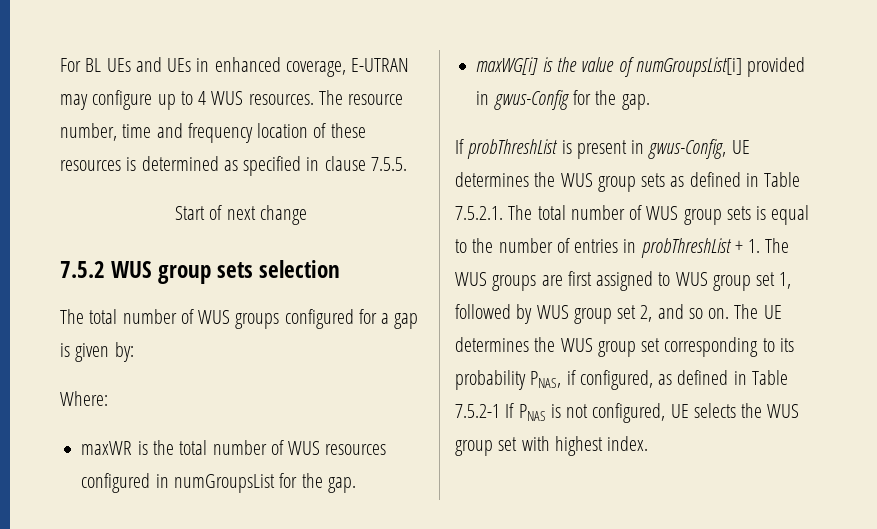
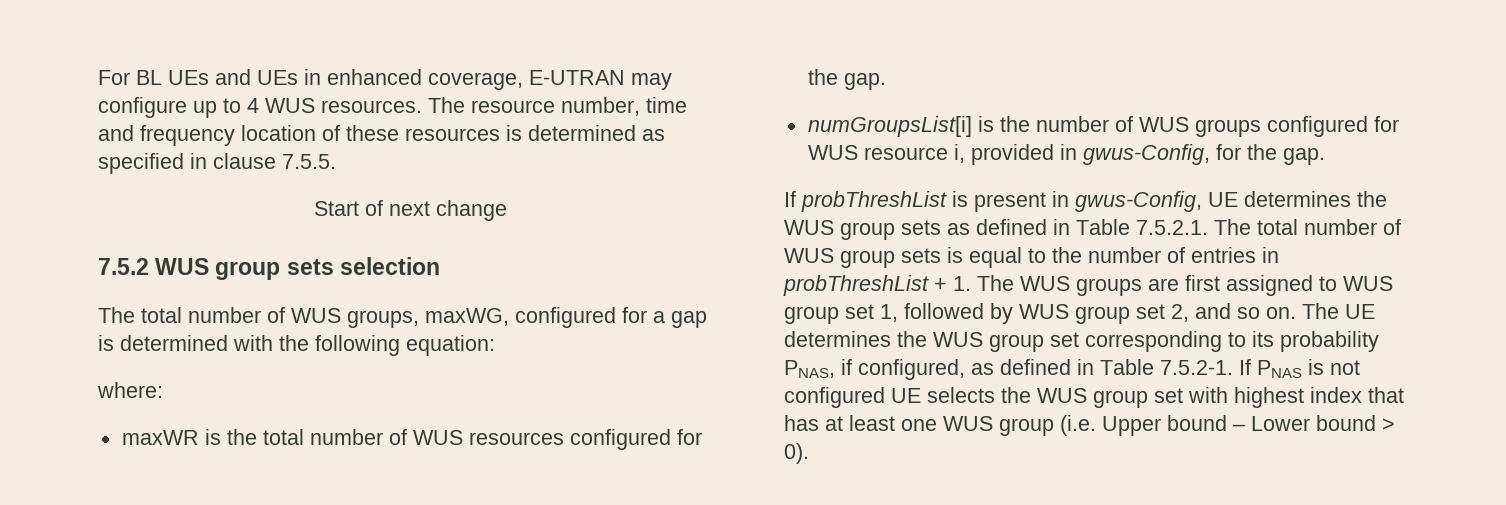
[235,313,280,329] groups -> [347,308,509,328] groups, maxWG,
[75,342,134,362] [60,391,108,406] given by: // Where: -> [120,335,495,356] [97,382,163,398] determined with the following equation: // where:
[155,473,356,493] [476,57,742,77] in numGroupsList for the gap. // maxWG[i] is the value of numGroupsList[i] -> [676,429,702,445] [807,69,886,90] [807,116,1399,137] [807,144,965,163] for the gap. // numGroupsList[i] is the number of WUS groups configured for WUS resource i,
[493,90,570,110] gwus-Config -> [1082,144,1210,165] gwus-Config,
[455,404,500,418] 7.5.2-1 -> [1160,360,1233,375] 7.5.2-1.
[592,403,666,423] configured, -> [784,387,885,408] configured
[607,436,649,451] index. -> [1310,387,1404,403] [784,415,1395,436] [784,443,809,464] index that has at least one WUS group (i.e. Upper bound – Lower bound > 0).

